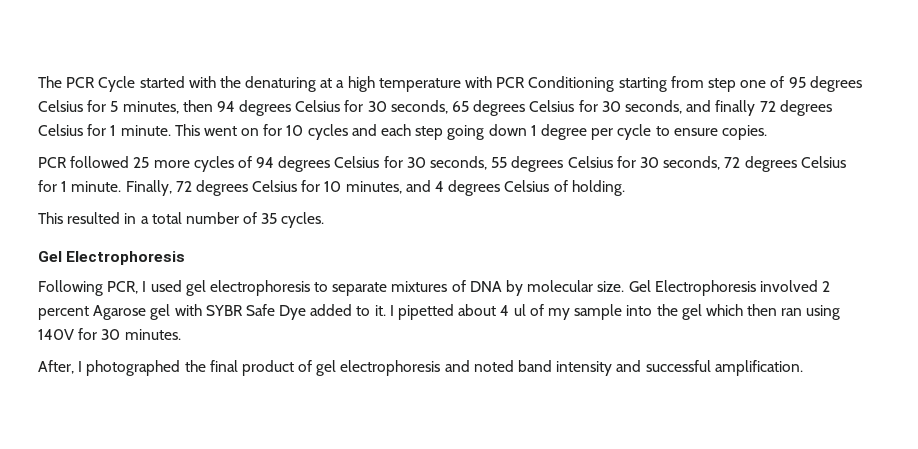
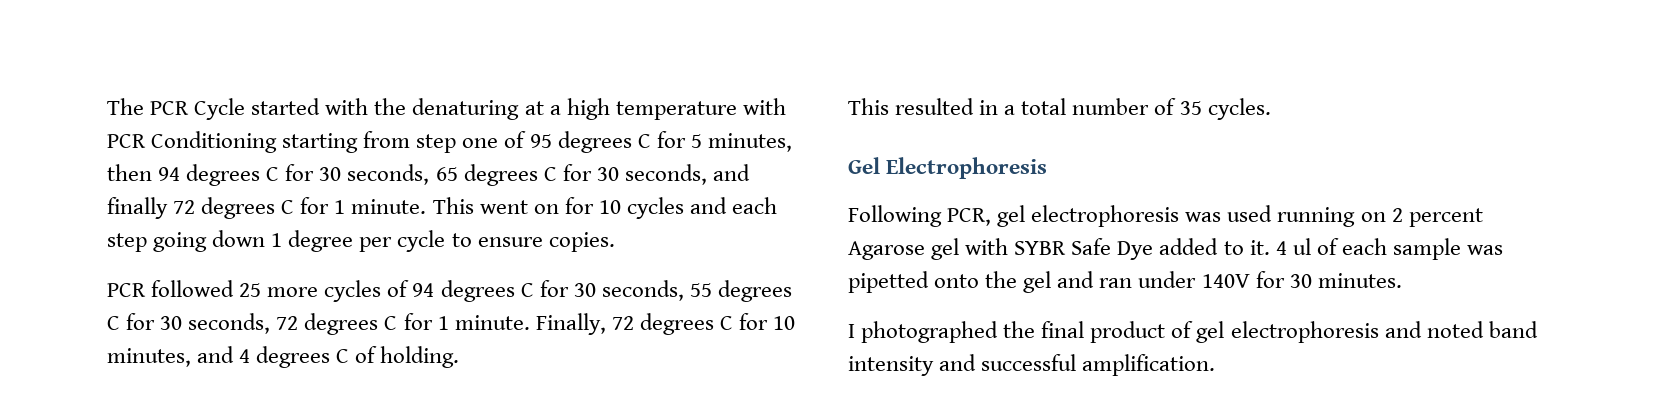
[38,100,83,112] Celsius -> [637,134,651,148] C
[295,100,341,112] Celsius -> [266,167,280,181] C
[529,100,575,112] Celsius -> [543,167,557,181] C
[38,124,83,136] Celsius -> [281,200,295,214] C
[334,156,380,168] Celsius -> [520,283,534,297] C
[567,156,613,168] Celsius -> [107,316,120,330] C
[800,156,846,168] Celsius -> [384,316,398,330] C
[252,180,298,192] Celsius -> [719,316,733,330] C
[504,180,550,192] Celsius -> [336,349,350,363] C
[142,280,818,296] I used gel electrophoresis to separate mixtures of DNA by molecular size. Gel Electrophoresis involved -> [997,205,1386,227] gel electrophoresis was used running on
[389,304,841,320] I pipetted about 4 ul of my sample into the gel which then ran using -> [1275,238,1504,260] [848,271,1197,293] 4 ul of each sample was pipetted onto the gel and ran under
[38,360,74,374] After, -> (1402, 280) none

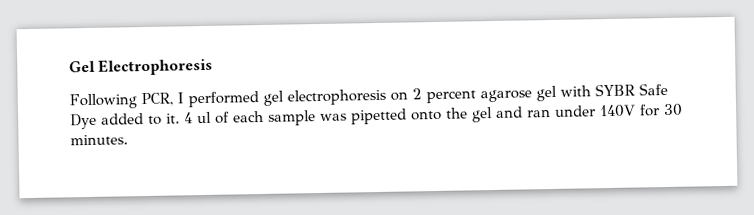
[107,98,786,120] [107,131,792,153] [107,164,750,186] [107,197,778,219] [107,230,615,252] [107,280,792,302] [107,313,796,335] [107,346,460,368] [848,98,1271,120] The PCR Cycle started with the denaturing at a high temperature with PCR Conditioning starting from step one of 95 degrees C for 5 minutes, then 94 degrees C for 30 seconds, 65 degrees C for 30 seconds, and finally 72 degrees C for 1 minute. This went on for 10 cycles and each step going down 1 degree per cycle to ensure copies. // PCR followed 25 more cycles of 94 degrees C for 30 seconds, 55 degrees C for 30 seconds, 72 degrees C for 1 minute. Finally, 72 degrees C for 10 minutes, and 4 degrees C of holding. // This resulted in a total number of 35 cycles. // -> (69, 66) none
[997,205,1356,227] gel electrophoresis was used running -> [177,88,386,108] I performed gel electrophoresis
[848,241,925,260] Agarose -> [480,89,532,103] agarose
[848,321,1538,343] [848,354,1216,376] // I photographed the final product of gel electrophoresis and noted band intensity and successful amplification. -> (128, 140) none

